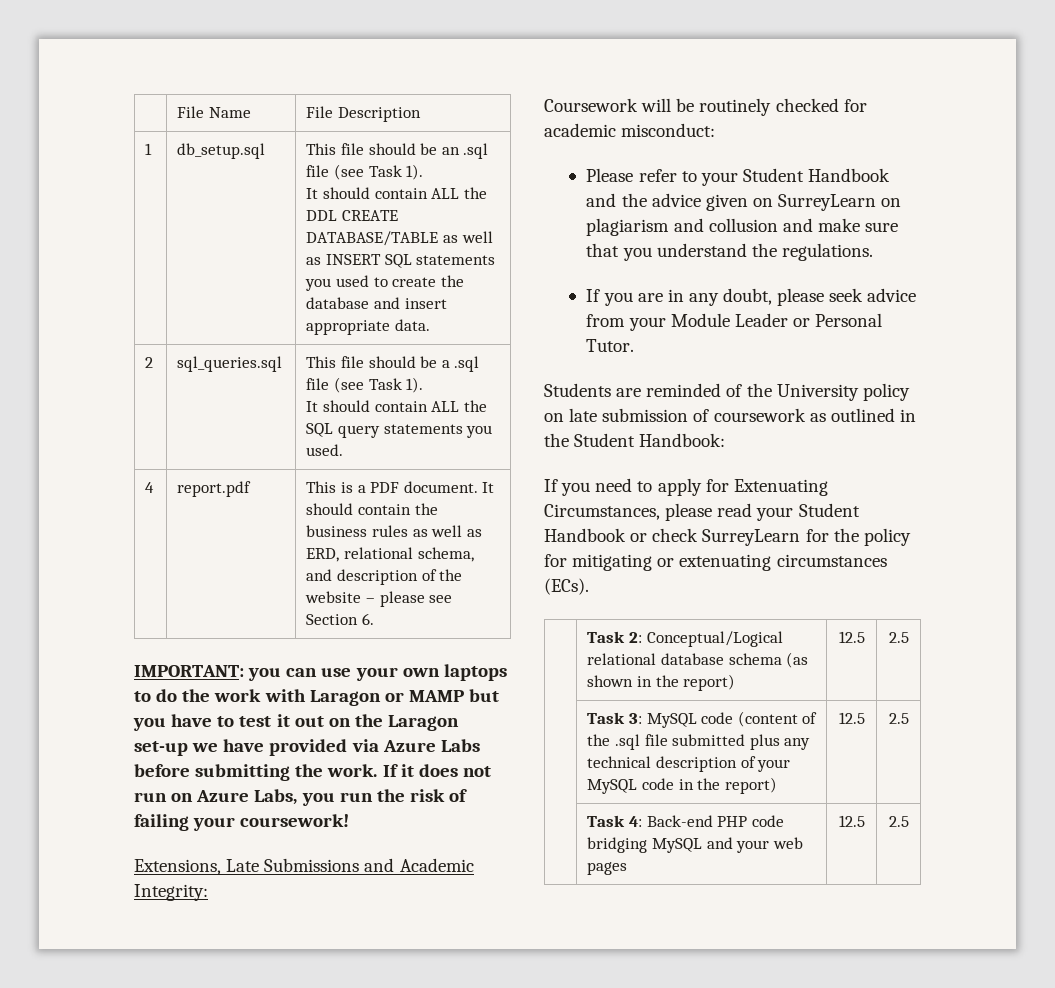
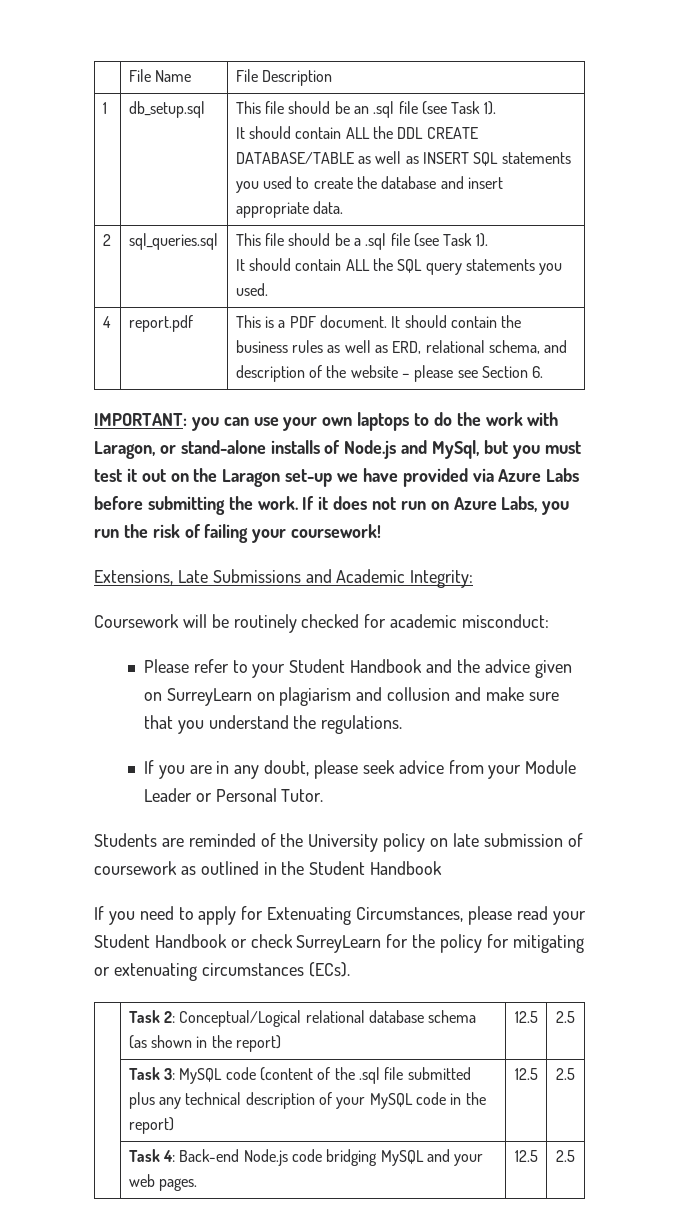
[309,689,500,706] [133,714,235,731] Laragon or MAMP but you have to -> [94,440,581,459] Laragon, or stand-alone installs of Node.js and MySql, but you must
[639,433,726,447] Handbook: -> [370,861,443,875] Handbook
[717,816,748,827] PHP -> [243,1149,288,1166] Node.js
[587,862,628,875] pages -> [159,1178,198,1191] pages.

